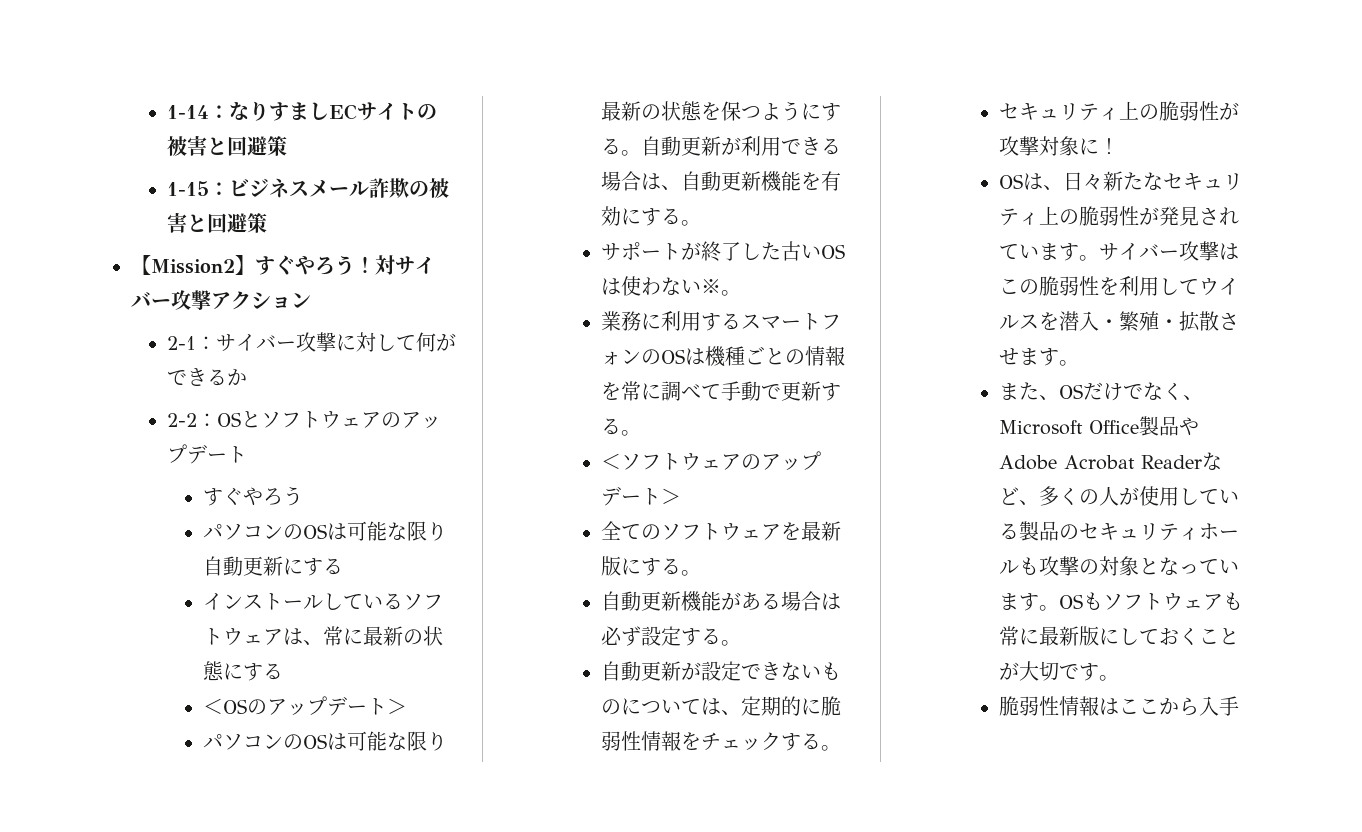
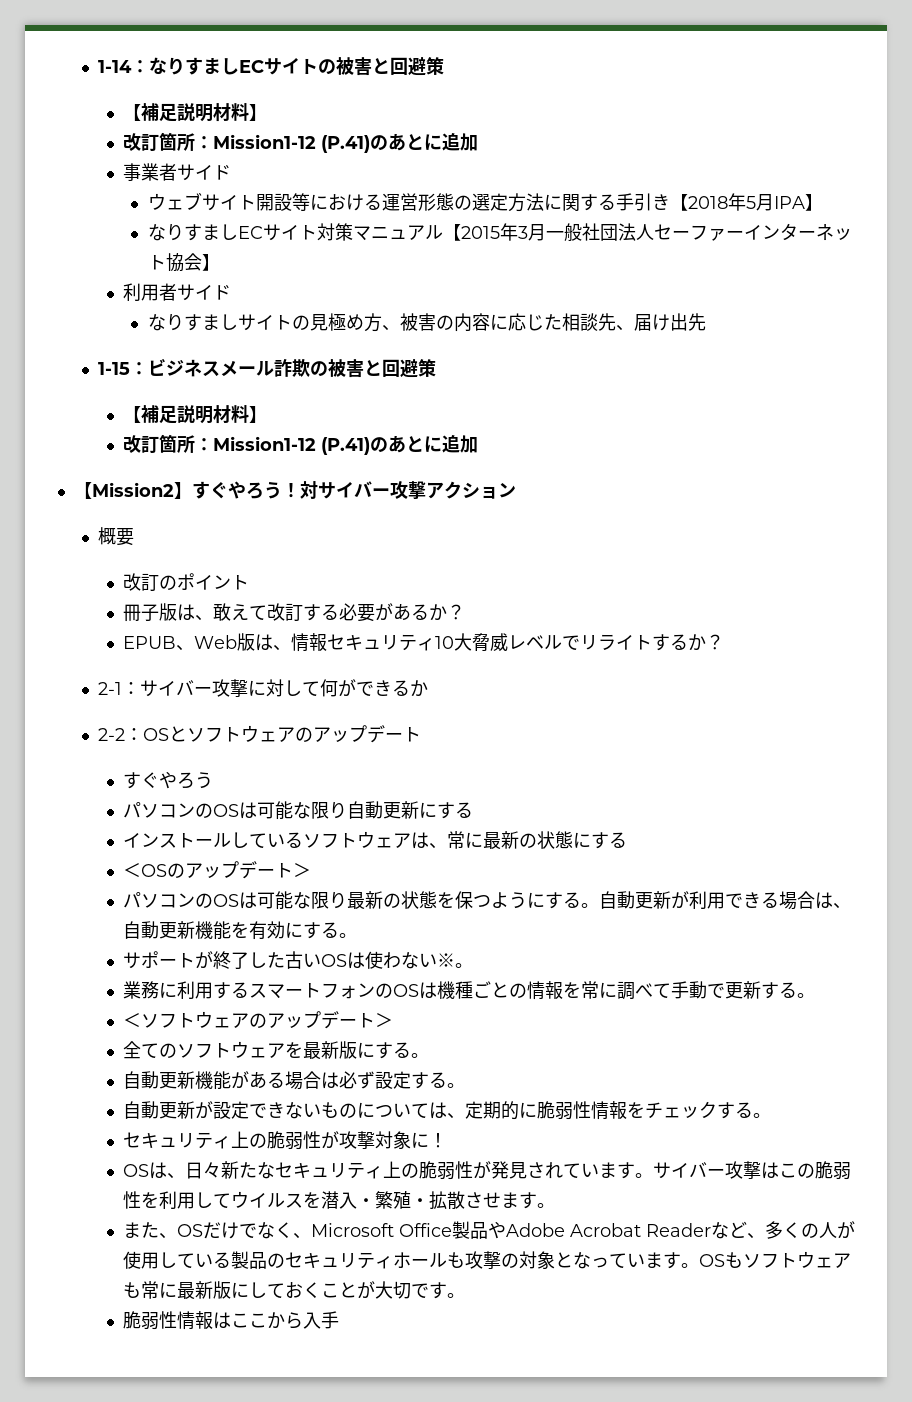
(288, 146) none -> [122,103,267,122] [122,132,478,153] [122,163,231,181] [147,192,823,212] [147,223,852,241] [147,253,220,272] [122,283,231,301] [147,313,706,332] // 【補足説明材料】 // 改訂箇所：Mission1-12 (P.41)のあとに追加 // 事業者サイド // ウェブサイト開設等における運営形態の選定方法に関する手引き【2018年5月IPA】 // なりすましECサイト対策マニュアル【2015年3月一般社団法人セーファーインターネット協会】 // 利用者サイド // なりすましサイトの見極め方、被害の内容に応じた相談先、届け出先
(268, 223) none -> [122,405,267,424] [122,434,478,455] // 【補足説明材料】 // 改訂箇所：Mission1-12 (P.41)のあとに追加
(311, 300) none -> [98,527,135,546] [122,573,249,591] [122,603,465,622] [122,633,724,652] // 概要 // 改訂のポイント // 冊子版は、敢えて改訂する必要があるか？ // EPUB、Web版は、情報セキュリティ10大脅威レベルでリライトするか？

